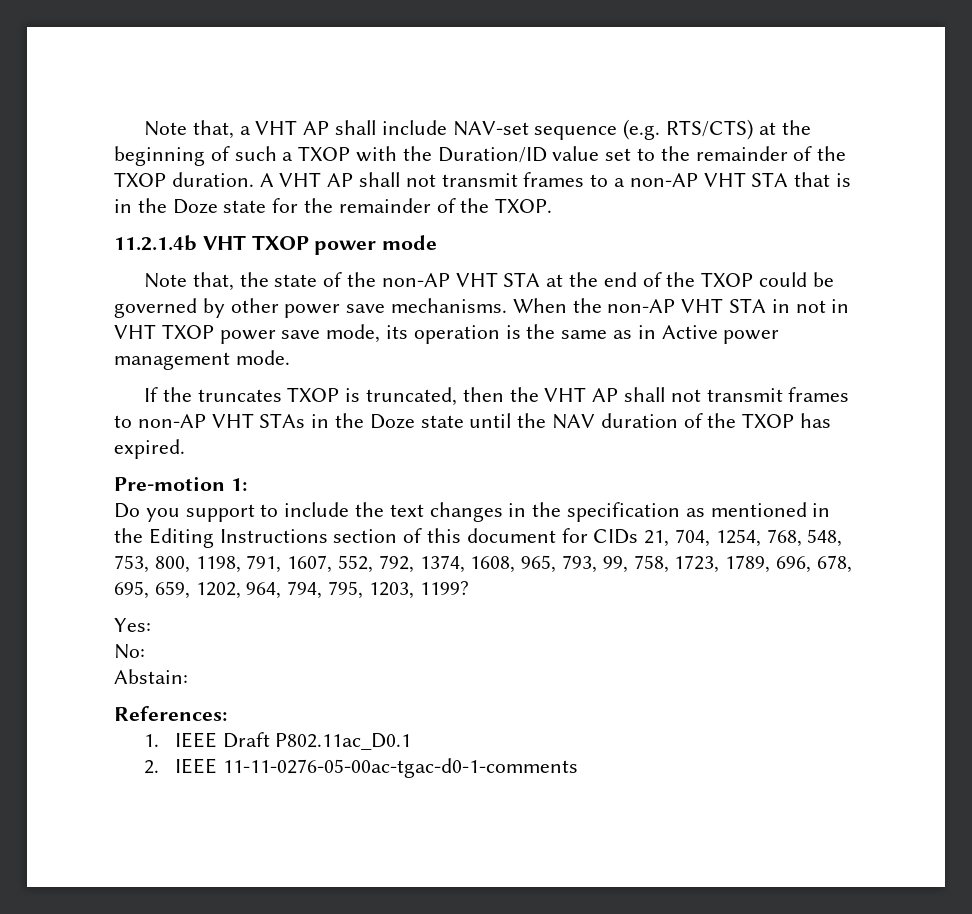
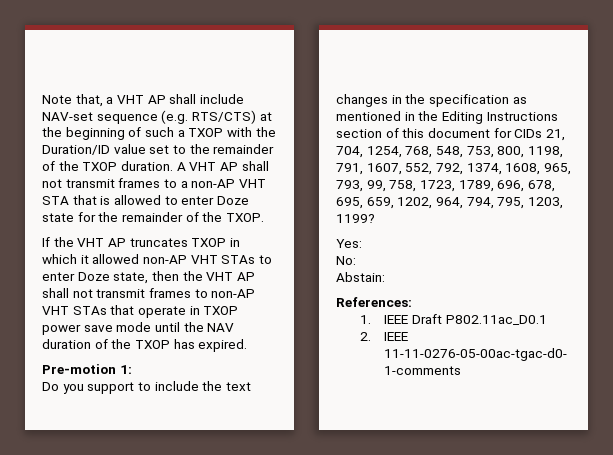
[114,198,167,213] in the -> [113,195,215,205] allowed to enter
[114,235,438,255] [143,272,834,291] [114,298,850,318] [114,324,780,344] [114,350,290,370] [143,387,457,406] 11.2.1.4b VHT TXOP power mode // Note that, the state of the non-AP VHT STA at the end of the TXOP could be governed by other power save mechanisms. When the non-AP VHT STA in not in VHT TXOP power save mode, its operation is the same as in Active power management mode. // If the truncates TXOP is truncated, -> [42,237,240,247] [42,254,272,264] [42,272,149,284] If the VHT AP truncates TXOP in which it allowed non-AP VHT STAs to enter Doze state,
[311,413,464,429] in the Doze state -> [110,305,239,318] [42,322,152,335] that operate in TXOP power save mode

